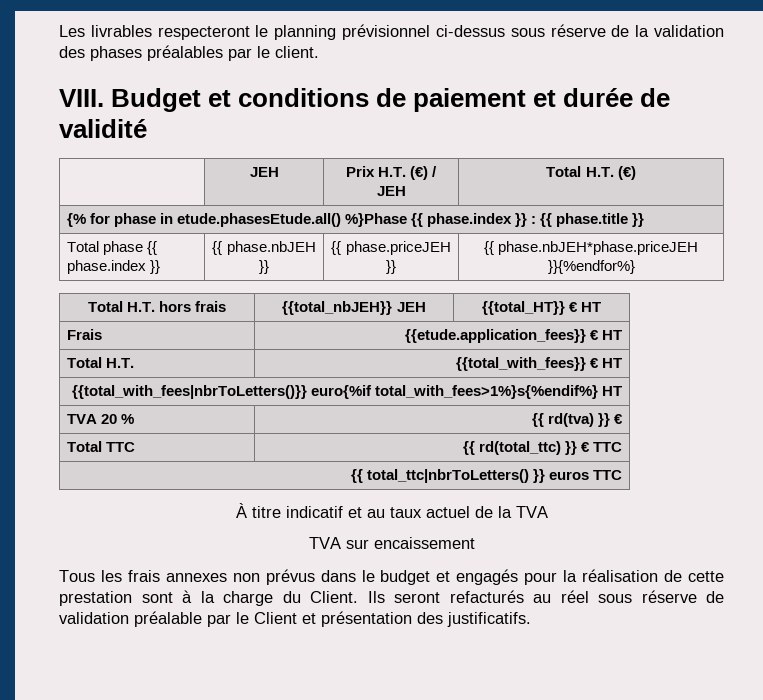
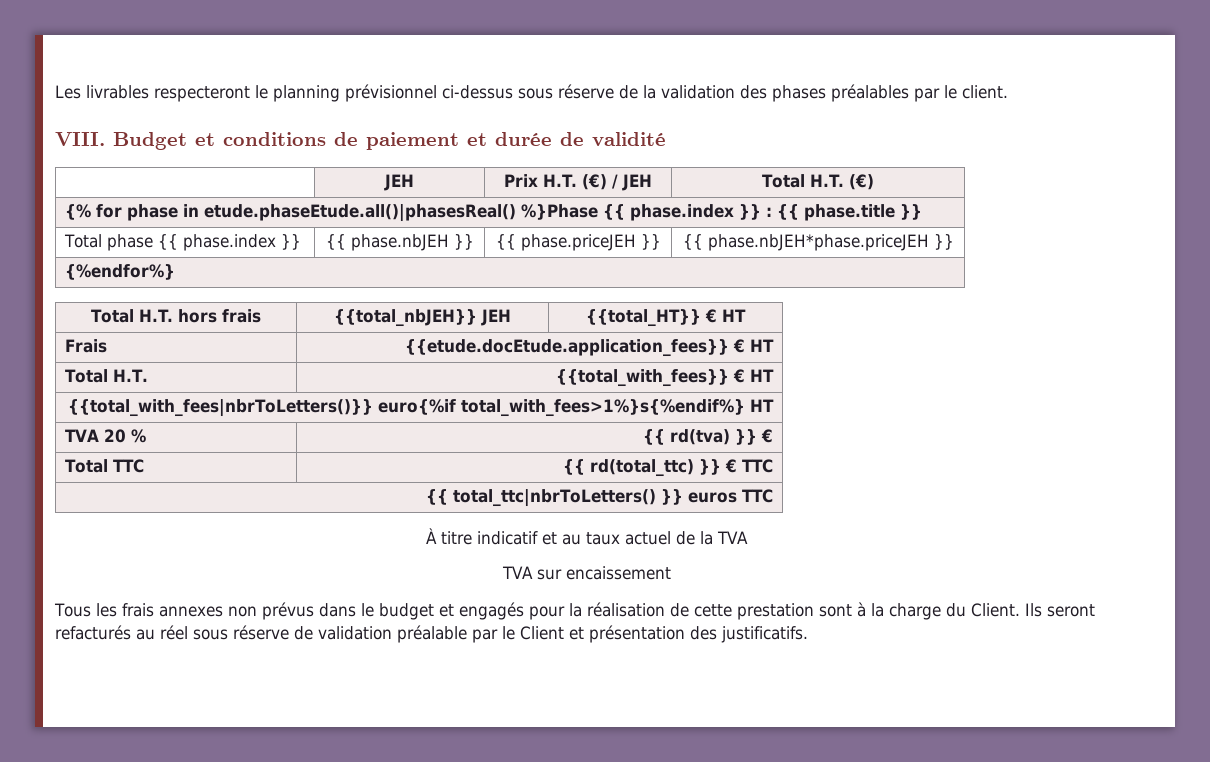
[176,213,341,227] etude.phasesEtude.all() -> [203,204,516,222] etude.phaseEtude.all()|phasesReal()
[547,260,635,274] }}{%endfor%} -> [933,234,954,250] [64,264,175,280] }} // {%endfor%}
[405,329,587,343] {{etude.application_fees}} -> [405,339,730,357] {{etude.docEtude.application_fees}}

